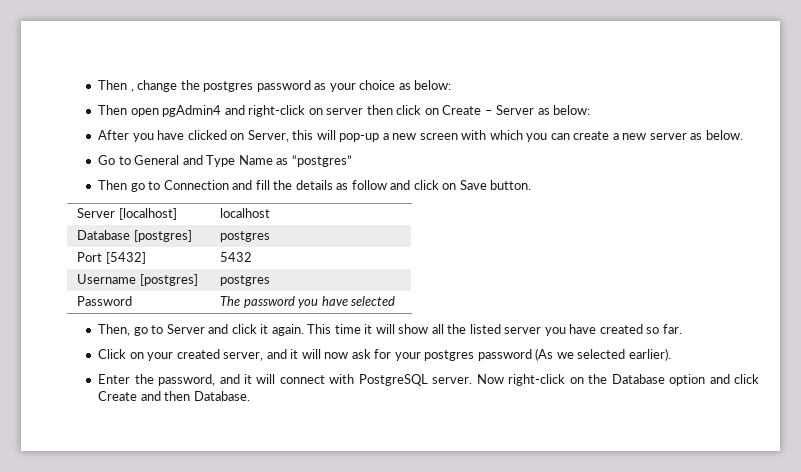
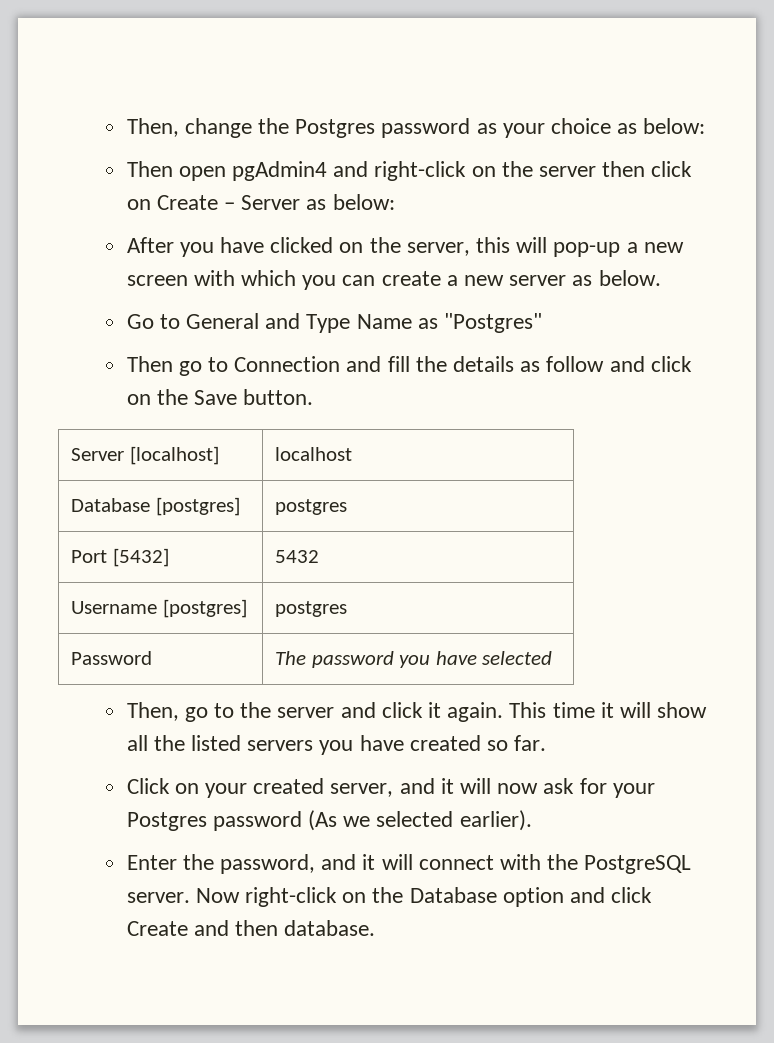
[98,80,134,92] Then , -> [126,118,179,137] Then,
[203,81,254,92] postgres -> [295,119,376,138] Postgres
(323, 111) none -> [501,161,533,177] the
[247,130,289,142] Server, -> [369,237,470,256] the server,
[291,155,352,167] “postgres” -> [444,313,543,333] "Postgres"
(457, 186) none -> [156,389,188,405] the
[166,324,205,334] Server -> [240,702,335,718] the server
[504,327,542,334] server -> [247,740,314,751] servers
[424,350,475,361] postgres -> [126,812,207,831] Postgres
(355, 379) none -> [547,854,579,870] the
[193,391,250,401] Database. -> [284,920,376,936] database.

